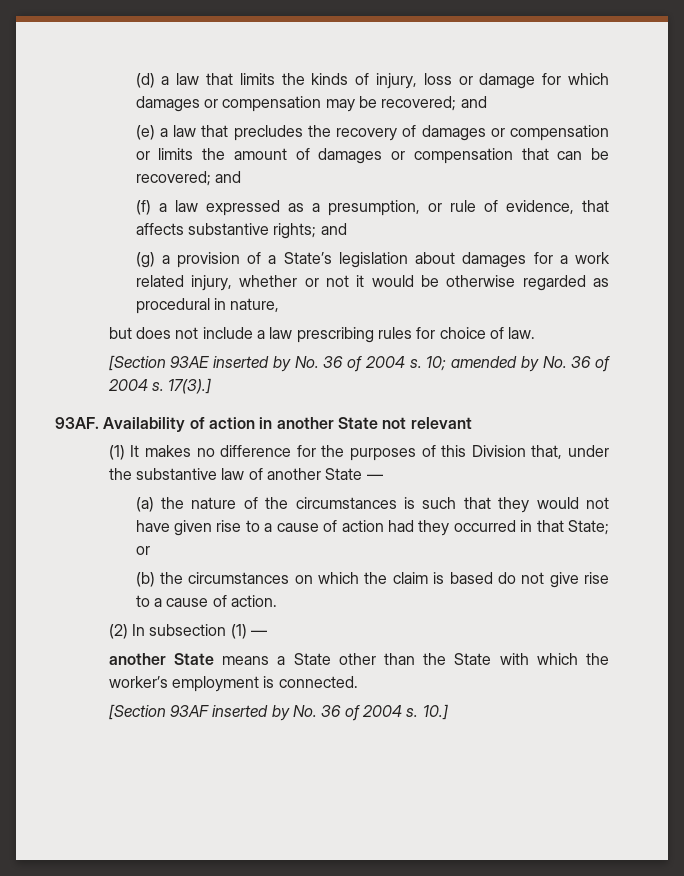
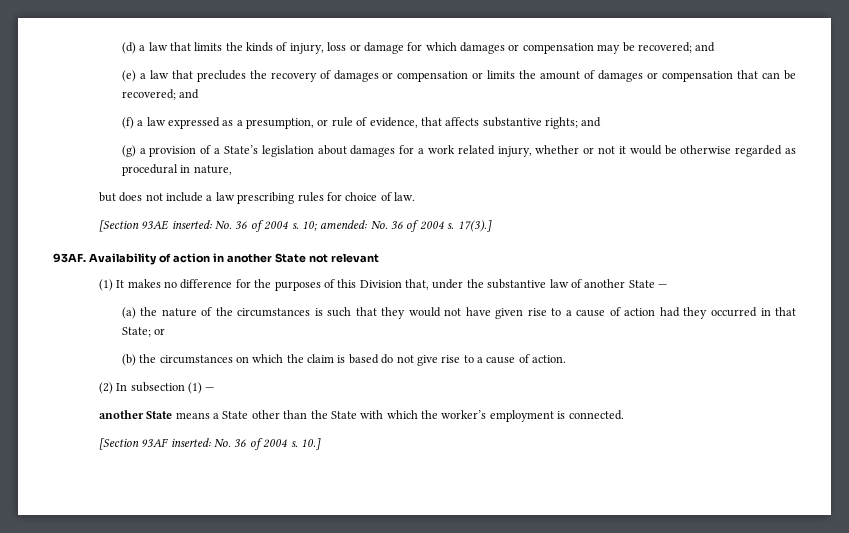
[213,356,291,372] inserted by -> [171,220,212,229] inserted:
[451,356,539,372] amended by -> [320,220,368,229] amended:
[212,705,290,721] inserted by -> [170,438,211,447] inserted:

